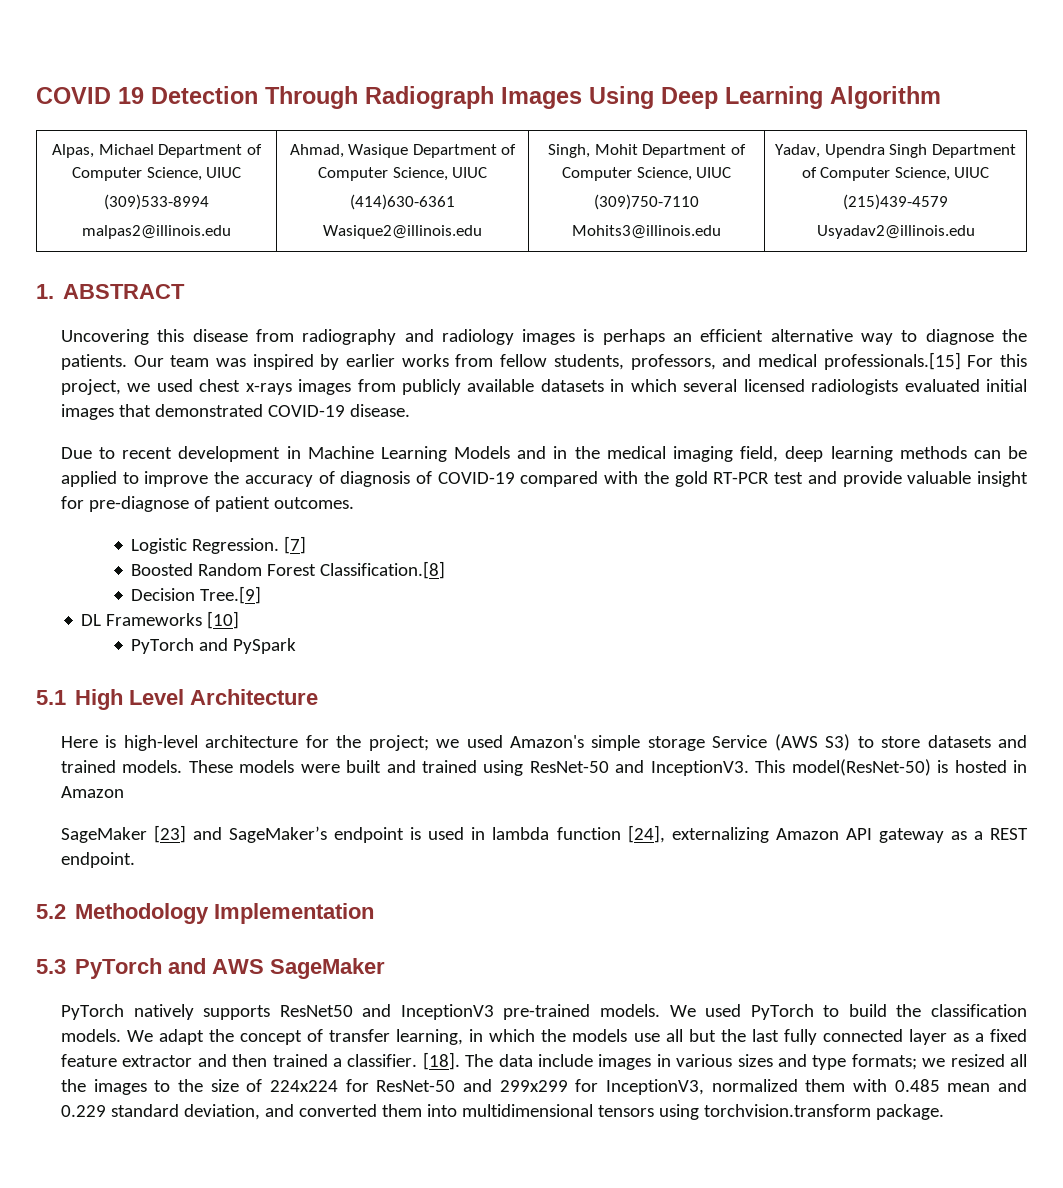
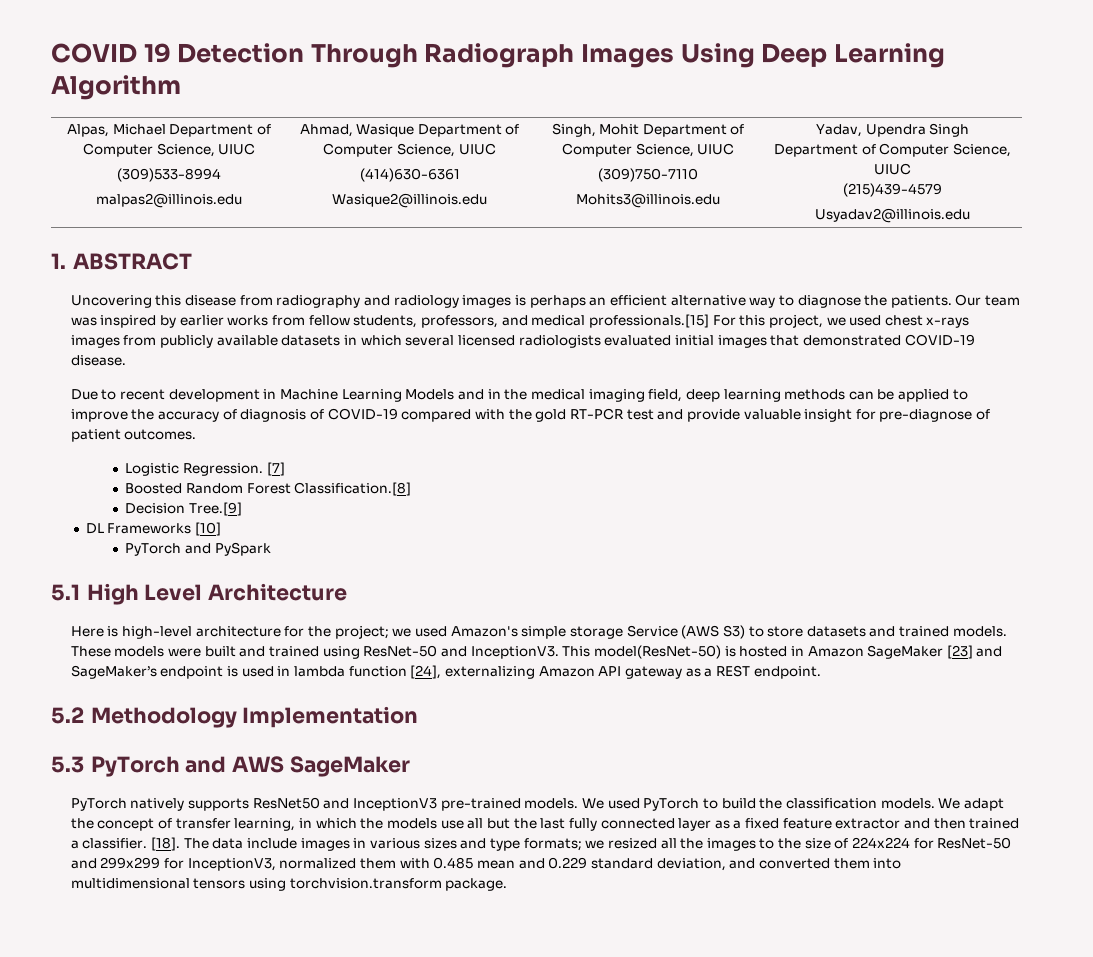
(124, 792) // -> (864, 651) none

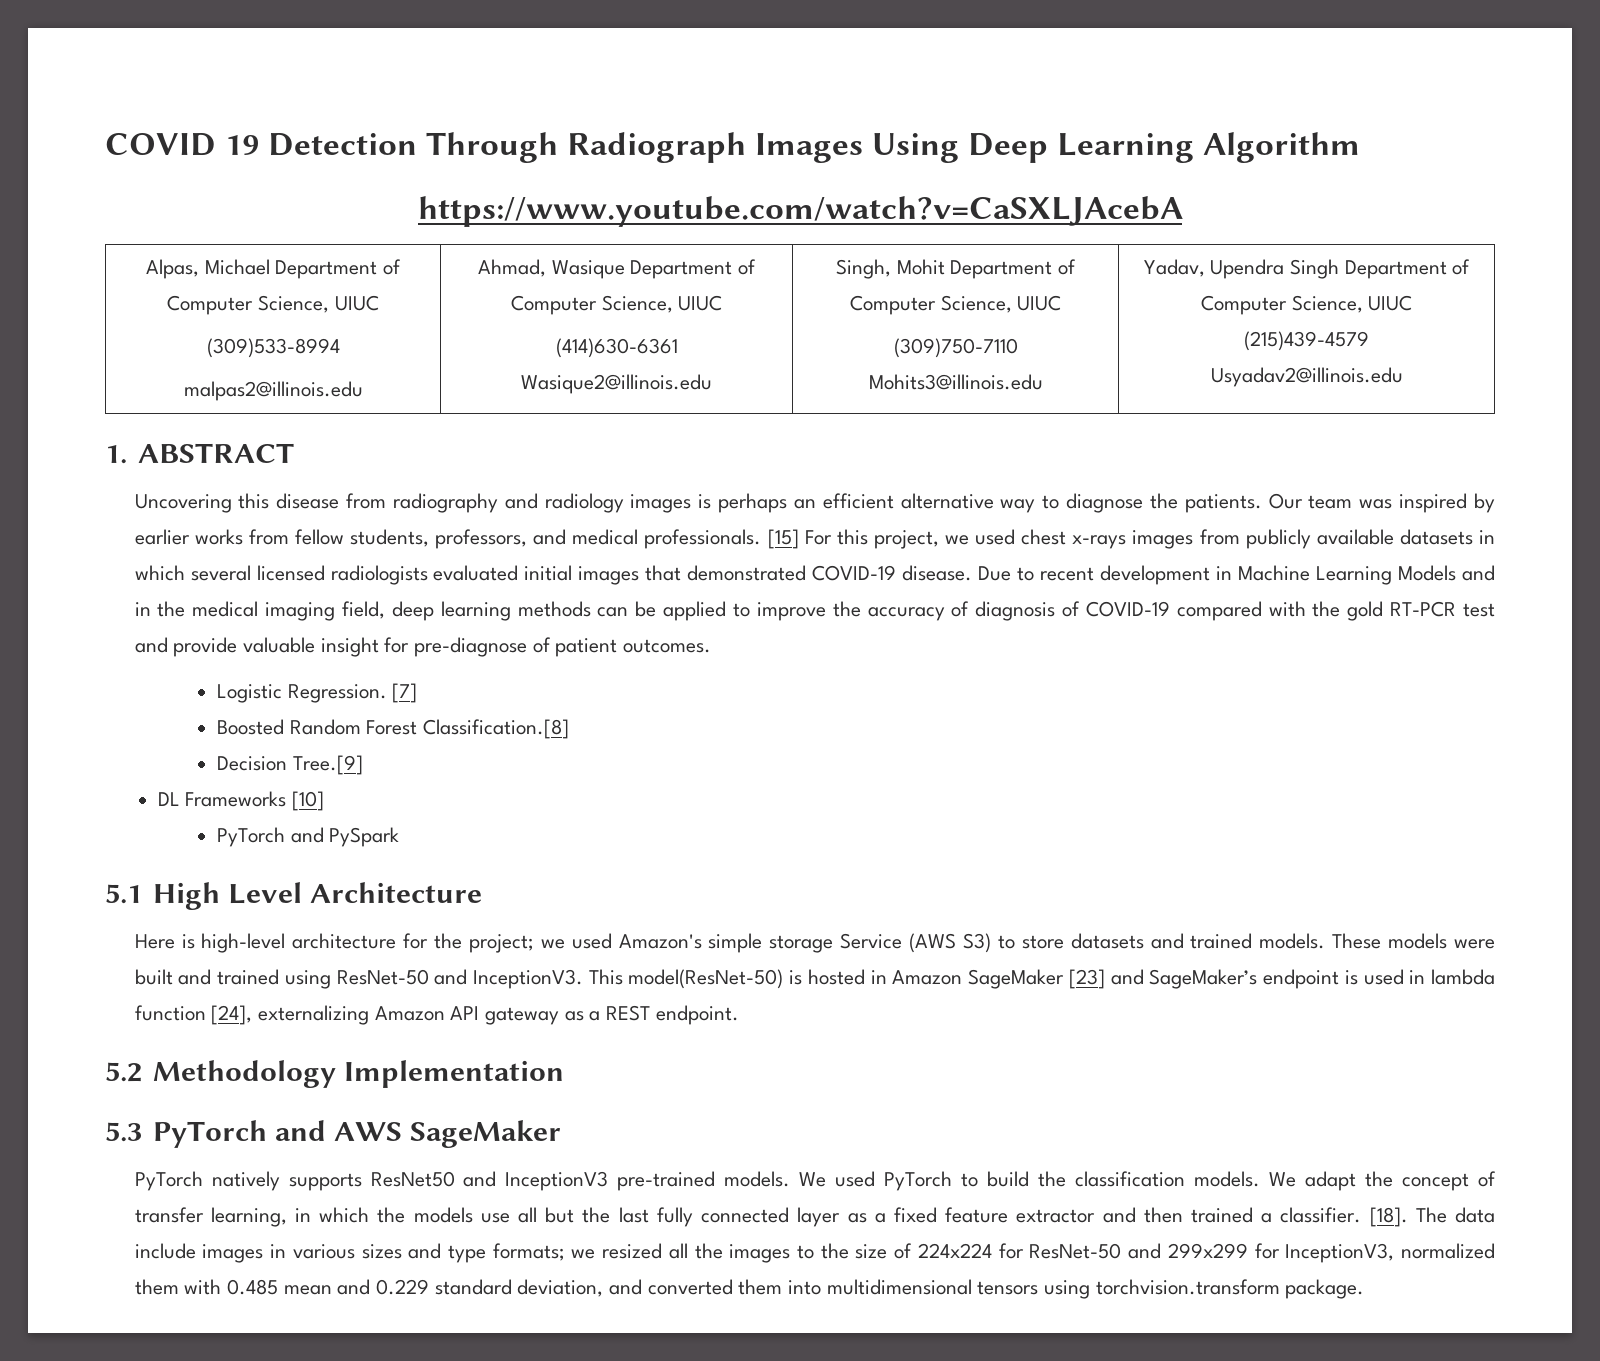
(181, 87) none -> [417,196,1183,227] // https://www.youtube.com/watch?v=CaSXLJAcebA
[588,314,709,328] professionals.[15] -> [644,529,799,549] professionals. [15]
(126, 360) // -> (973, 573) none

